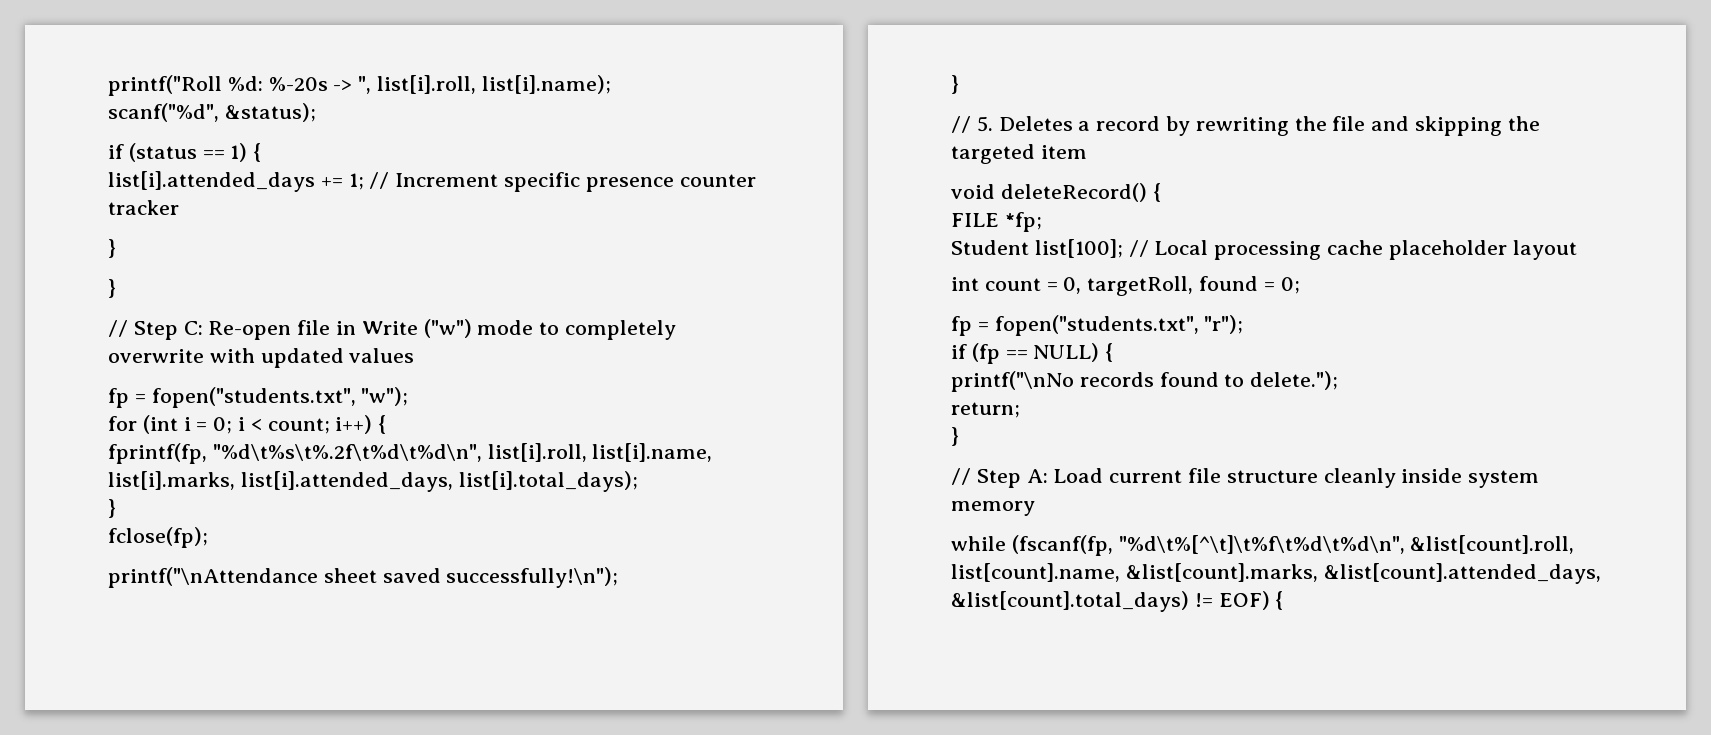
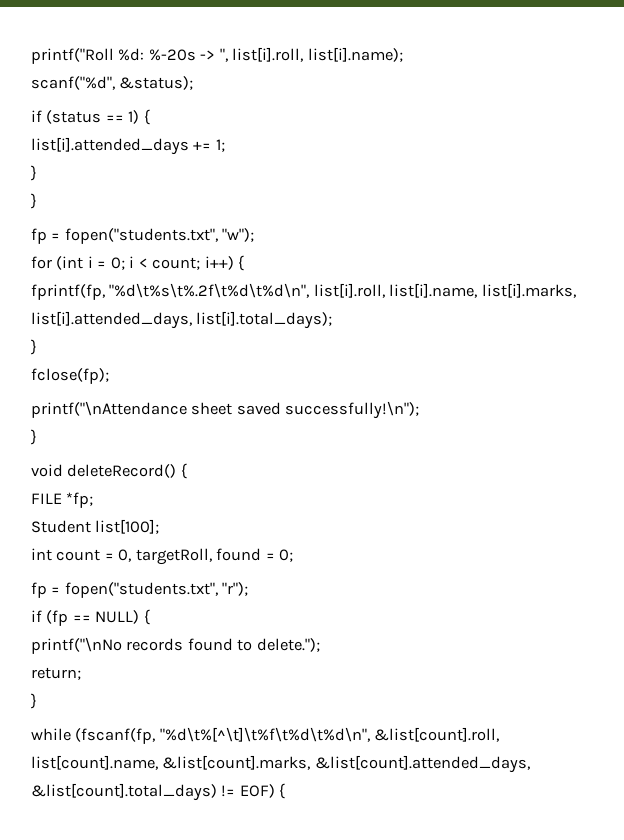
[369,172,756,192] [108,200,179,215] [108,239,116,258] [108,279,116,298] [108,319,677,340] [108,348,415,368] // Increment specific presence counter tracker // } // } // // Step C: Re-open file in Write ("w") mode to completely overwrite with updated values -> [31,165,37,181] [31,193,37,209] // } // }
[951,116,1540,136] [951,144,1087,164] // // 5. Deletes a record by rewriting the file and skipping the targeted item -> (37, 437) none
[1128,240,1577,260] // Local processing cache placeholder layout -> (160, 526) none
[951,468,1540,488] [951,501,1035,516] // // Step A: Load current file structure cleanly inside system memory -> (37, 701) none

